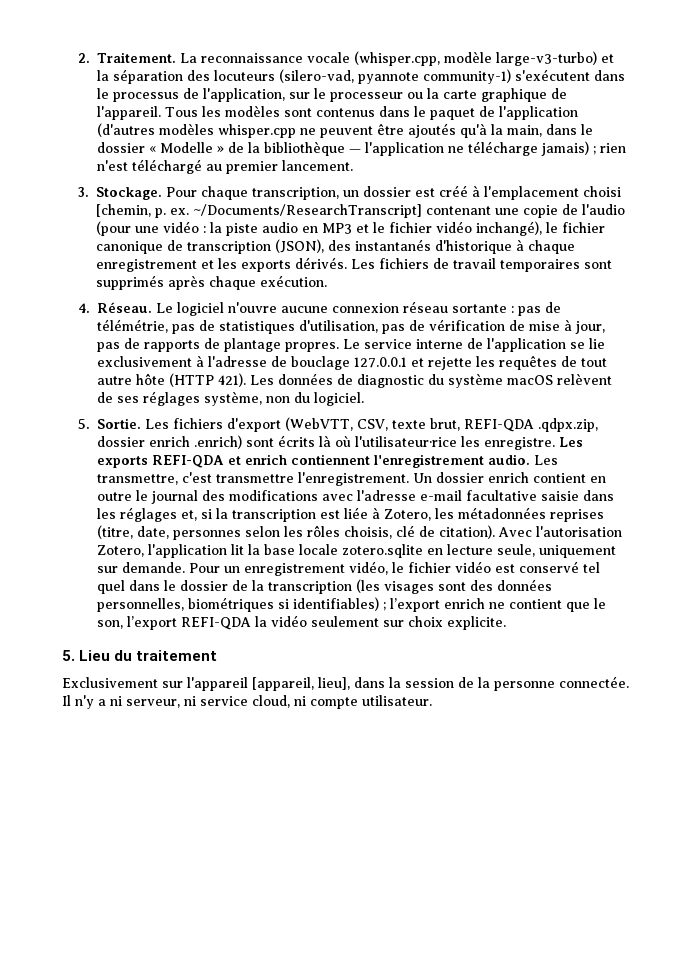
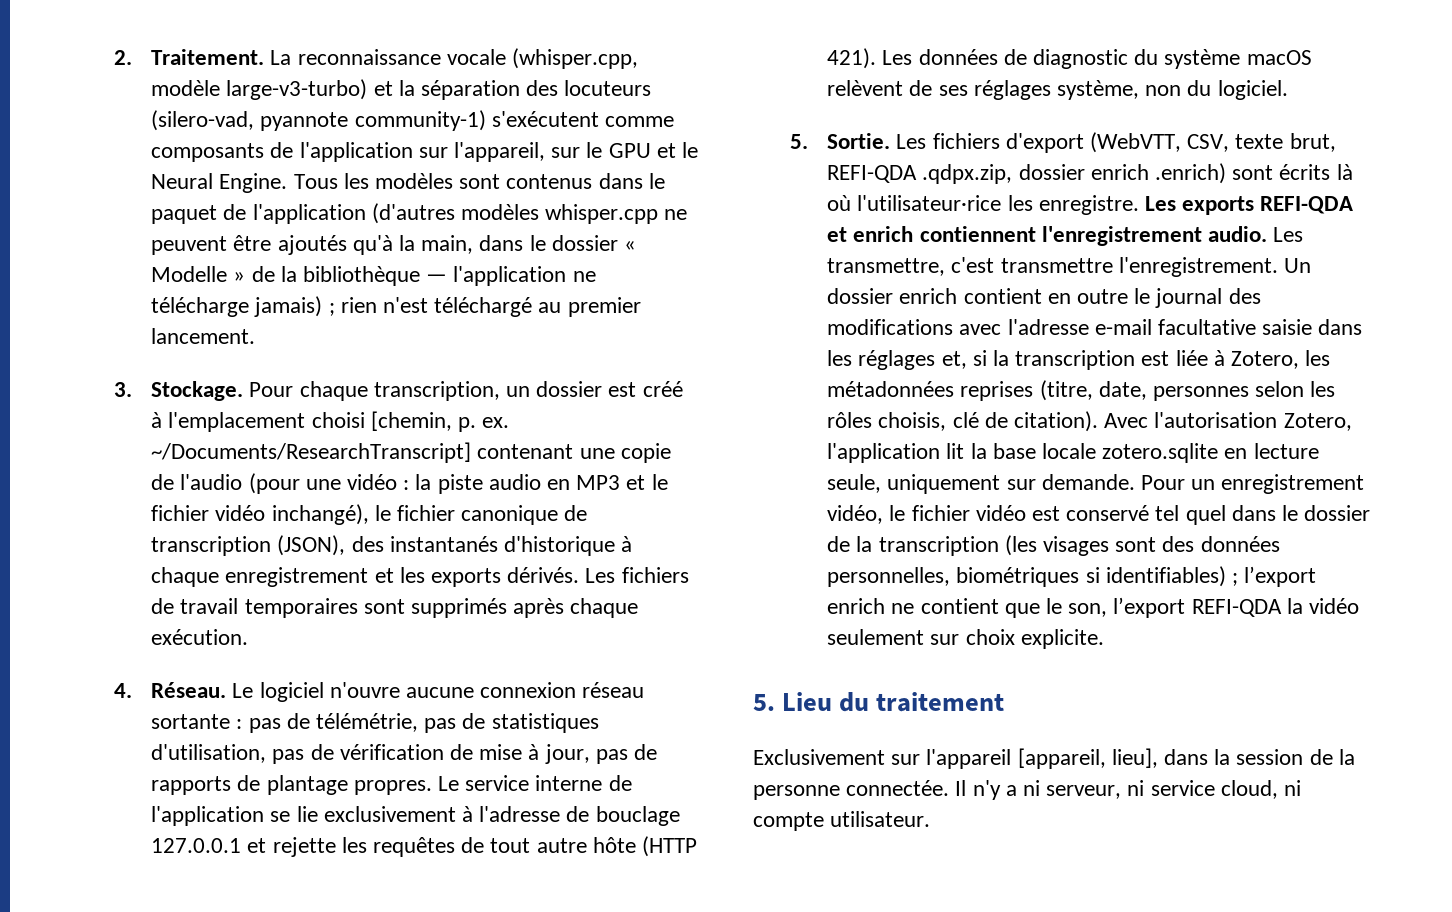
[594,70,626,81] [97,88,568,102] [97,106,162,120] dans le processus de l'application, sur le processeur ou la carte graphique de l'appareil. -> [604,116,674,127] [151,142,699,162] [151,173,288,193] comme composants de l'application sur l'appareil, sur le GPU et le Neural Engine.

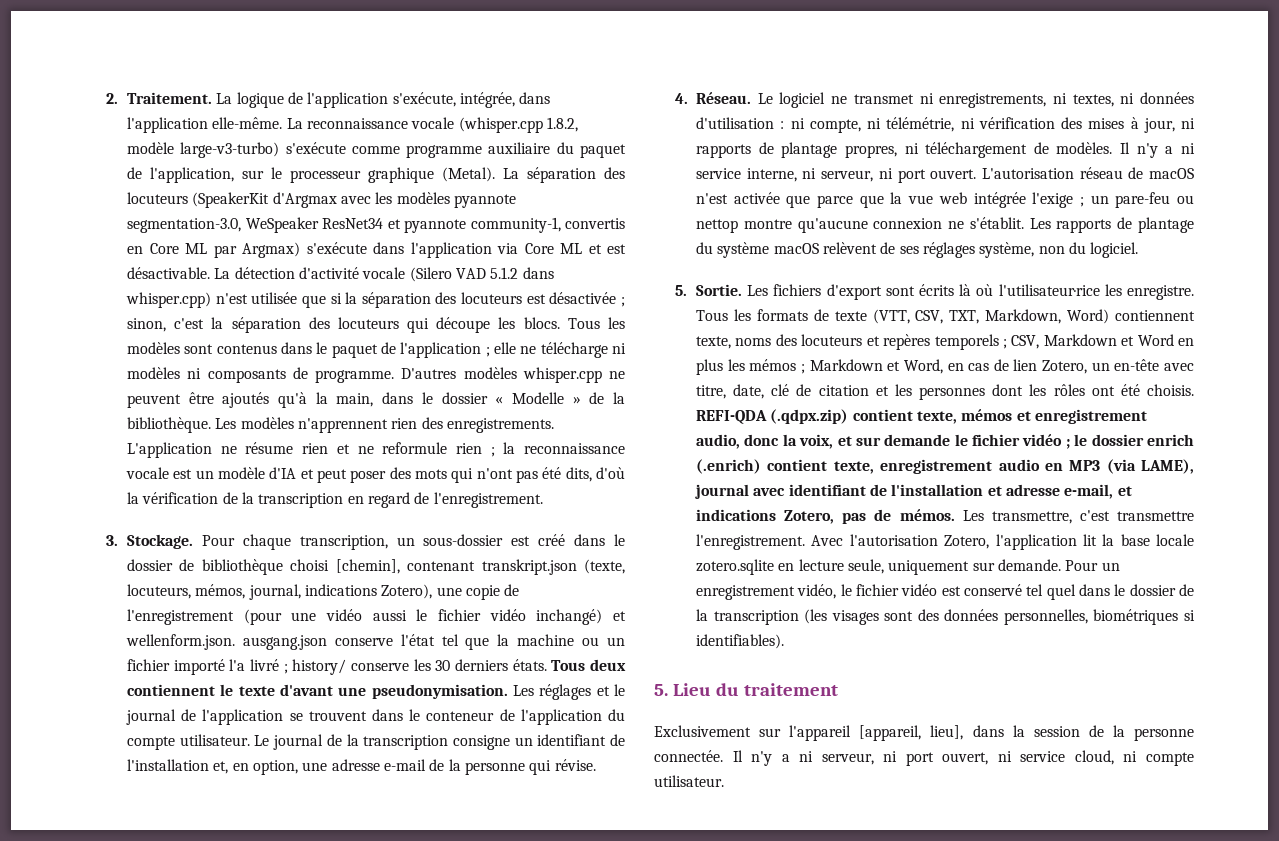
[297,48,638,69] [151,79,652,100] [151,110,674,131] [151,142,699,162] [151,173,288,193] reconnaissance vocale (whisper.cpp, modèle large-v3-turbo) et la séparation des locuteurs (silero-vad, pyannote community-1) s'exécutent comme composants de l'application sur l'appareil, sur le GPU et le Neural Engine. -> [236,92,551,108] [127,117,578,133] [127,142,626,158] [127,167,625,183] [127,192,516,208] [127,217,626,233] [127,242,626,258] [127,267,554,282] [126,292,625,308] [127,317,560,333] logique de l'application s'exécute, intégrée, dans l'application elle-même. La reconnaissance vocale (whisper.cpp 1.8.2, modèle large-v3-turbo) s'exécute comme programme auxiliaire du paquet de l'application, sur le processeur graphique (Metal). La séparation des locuteurs (SpeakerKit d'Argmax avec les modèles pyannote segmentation-3.0, WeSpeaker ResNet34 et pyannote community-1, convertis en Core ML par Argmax) s'exécute dans l'application via Core ML et est désactivable. La détection d'activité vocale (Silero VAD 5.1.2 dans whisper.cpp) n'est utilisée que si la séparation des locuteurs est désactivée ; sinon, c'est la séparation des locuteurs qui découpe les blocs.
[371,203,455,224] (d'autres -> [485,342,627,358] [127,367,457,383] ; elle ne télécharge ni modèles ni composants de programme. D'autres
[302,266,596,286] [151,296,641,317] [151,328,256,344] bibliothèque — l'application ne télécharge jamais) ; rien n'est téléchargé au premier lancement. -> [127,417,554,433] [127,442,625,458] [126,467,625,483] [127,492,543,508] bibliothèque. Les modèles n'apprennent rien des enregistrements. L'application ne résume rien et ne reformule rien ; la reconnaissance vocale est un modèle d'IA et peut poser des mots qui n'ont pas été dits, d'où la vérification de la transcription en regard de l'enregistrement.
[536,381,603,397] dossier -> [423,534,504,546] sous-dossier
[151,411,510,432] [151,442,574,463] à l'emplacement choisi [chemin, p. ex. ~/Documents/ResearchTranscript] contenant -> [574,534,625,546] [127,559,626,575] [127,584,433,600] dans le dossier de bibliothèque choisi [chemin], contenant transkript.json (texte, locuteurs, mémos, journal, indications Zotero),
[180,474,243,490] l'audio -> [127,609,235,625] l'enregistrement
[403,474,668,494] [151,504,588,525] [151,535,633,556] [151,567,689,587] [151,598,639,618] [151,629,249,645] [114,682,645,702] [151,713,599,733] [151,744,658,764] [151,775,632,795] [151,806,680,826] [151,836,698,857] [827,48,1128,69] : la piste audio en MP3 et le fichier vidéo inchangé), le fichier canonique de transcription (JSON), des instantanés d'historique à chaque enregistrement et les exports dérivés. Les fichiers de travail temporaires sont supprimés après chaque exécution. // 4. Réseau. Le logiciel n'ouvre aucune connexion réseau sortante : pas de télémétrie, pas de statistiques d'utilisation, pas de vérification de mise à jour, pas de rapports de plantage propres. Le service interne de l'application se lie exclusivement à l'adresse de bouclage 127.0.0.1 et rejette les requêtes de tout autre hôte (HTTP 421). Les données de diagnostic -> [372,609,626,625] [126,634,625,650] [127,659,626,675] [127,684,626,700] [126,709,626,725] [127,734,626,750] [127,759,596,775] [675,92,1194,108] [696,117,1195,133] [696,142,1195,158] [696,167,1194,183] [696,192,1194,208] [696,217,1194,233] aussi le fichier vidéo inchangé) et wellenform.json. ausgang.json conserve l'état tel que la machine ou un fichier importé l'a livré ; history/ conserve les 30 derniers états. Tous deux contiennent le texte d'avant une pseudonymisation. Les réglages et le journal de l'application se trouvent dans le conteneur de l'application du compte utilisateur. Le journal de la transcription consigne un identifiant de l'installation et, en option, une adresse e-mail de la personne qui révise. // 4. Réseau. Le logiciel ne transmet ni enregistrements, ni textes, ni données d'utilisation : ni compte, ni télémétrie, ni vérification des mises à jour, ni rapports de plantage propres, ni téléchargement de modèles. Il n'y a ni service interne, ni serveur, ni port ouvert. L'autorisation réseau de macOS n'est activée que parce que la vue web intégrée l'exige ; un pare-feu ou nettop montre qu'aucune connexion ne s'établit. Les rapports de plantage
[1089,132,1336,153] [827,163,1226,184] (WebVTT, CSV, texte brut, REFI-QDA .qdpx.zip, dossier enrich .enrich) -> (882, 292) none
[1144,196,1354,215] [827,226,1267,246] Les exports REFI-QDA et enrich contiennent l'enregistrement audio. -> [696,309,1195,324] [696,334,1194,350] [696,359,1194,375] [696,384,1194,400] [696,409,1147,424] [696,434,1194,449] [696,459,1194,474] [695,484,1132,499] [696,509,955,524] Tous les formats de texte (VTT, CSV, TXT, Markdown, Word) contiennent texte, noms des locuteurs et repères temporels ; CSV, Markdown et Word en plus les mémos ; Markdown et Word, en cas de lien Zotero, un en-tête avec titre, date, clé de citation et les personnes dont les rôles ont été choisis. REFI-QDA (.qdpx.zip) contient texte, mémos et enregistrement audio, donc la voix, et sur demande le fichier vidéo ; le dossier enrich (.enrich) contient texte, enregistrement audio en MP3 (via LAME), journal avec identifiant de l'installation et adresse e-mail, et indications Zotero, pas de mémos.
[1283,258,1311,273] [827,288,1261,308] [827,319,1363,335] [827,350,1331,370] [827,380,1336,401] [827,411,1098,432] Un dossier enrich contient en outre le journal des modifications avec l'adresse e-mail facultative saisie dans les réglages et, si la transcription est liée à Zotero, les métadonnées reprises (titre, date, personnes selon les rôles choisis, clé de citation). -> (806, 542) none
[1105,566,1317,587] [827,597,1360,618] [827,629,1104,649] identifiables) ; l’export enrich ne contient que le son, l’export REFI-QDA la vidéo seulement sur choix explicite. -> [696,634,785,649] identifiables).
(1145, 788) none -> [905,751,1012,766] port ouvert, ni

